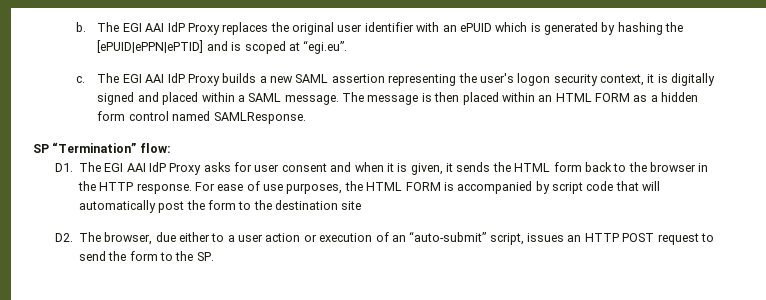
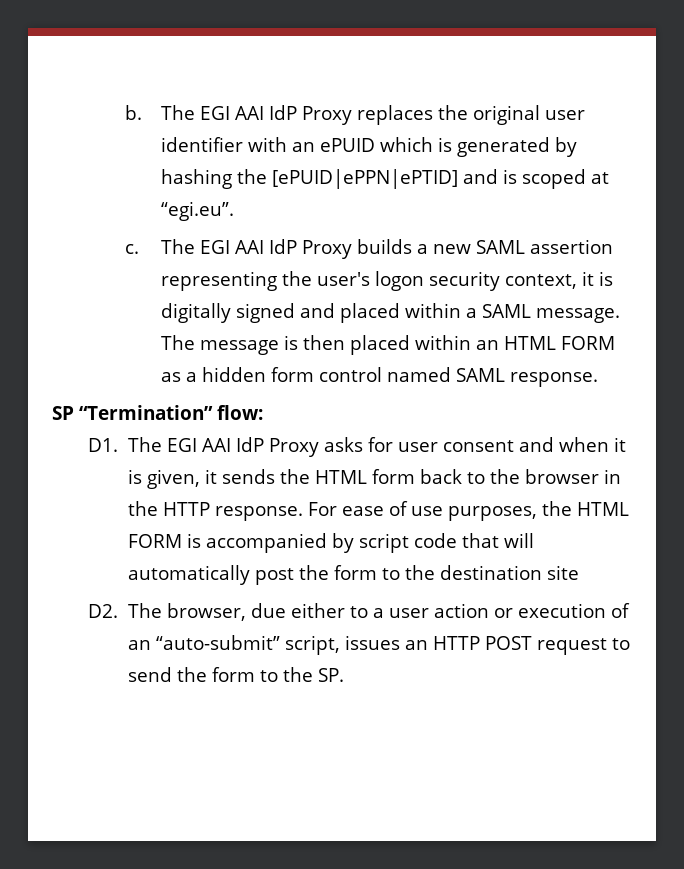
[213,112,306,124] SAMLResponse. -> [456,368,599,387] SAML response.

